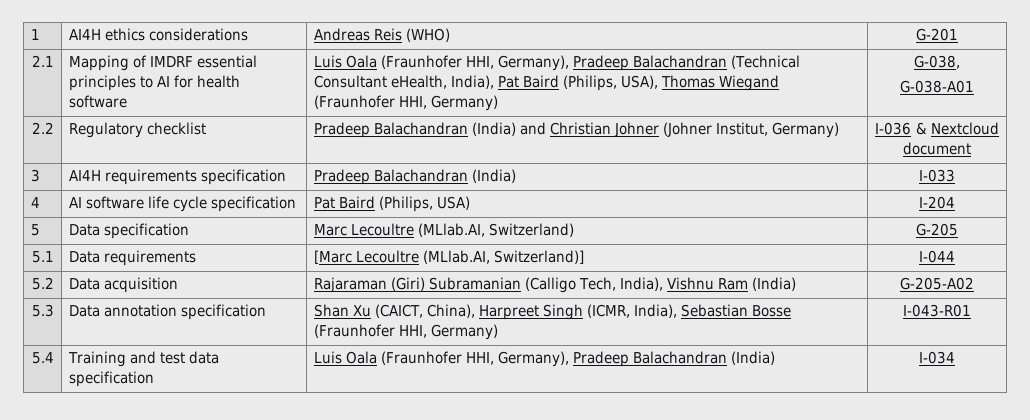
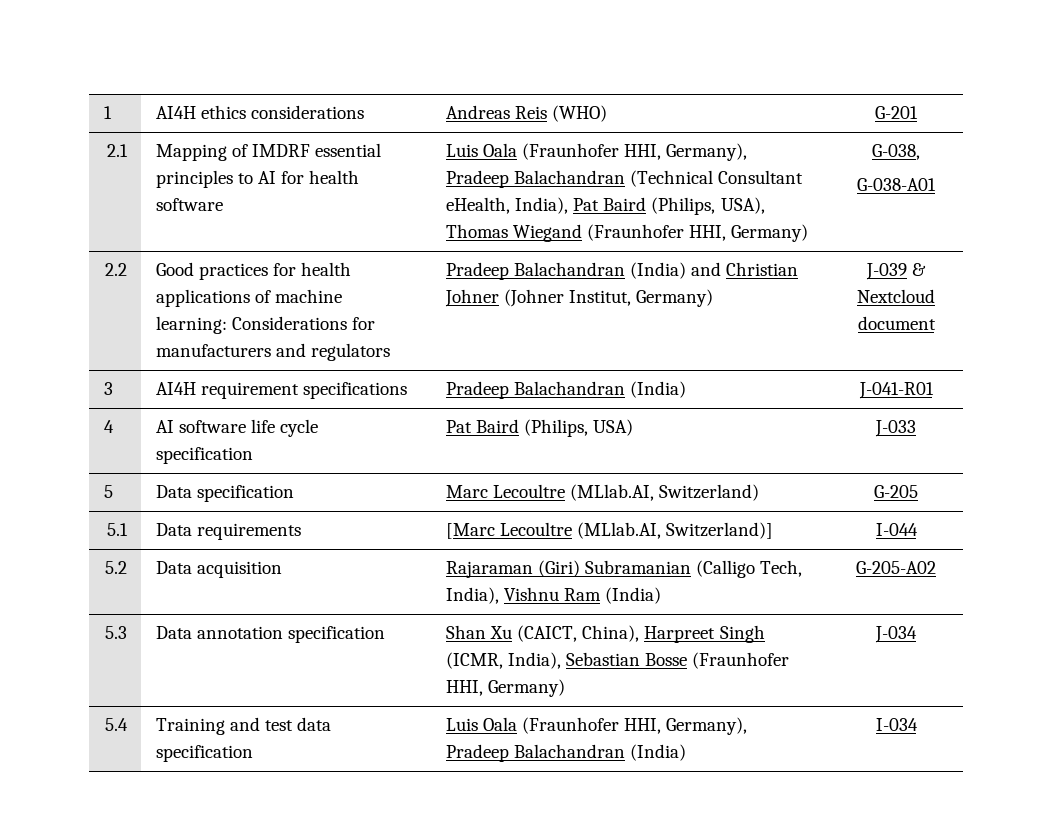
[68,122,206,138] Regulatory checklist -> [155,262,352,280] [155,289,343,307] [155,316,376,334] [155,343,391,361] Good practices for health applications of machine learning: Considerations for manufacturers and regulators
[875,122,912,135] I-036 -> [865,263,907,280] J-039
[104,169,287,185] [313,169,517,185] [919,169,955,182] requirements specification | Pradeep Balachandran (India) | I-033 -> [201,382,408,399] [445,381,687,399] [858,382,934,399] requirement specifications | Pradeep Balachandran (India) | J-041-R01
[919,196,955,209] I-204 -> [875,420,916,437] J-033
[903,304,971,317] I-043-R01 -> [875,626,917,643] J-034

